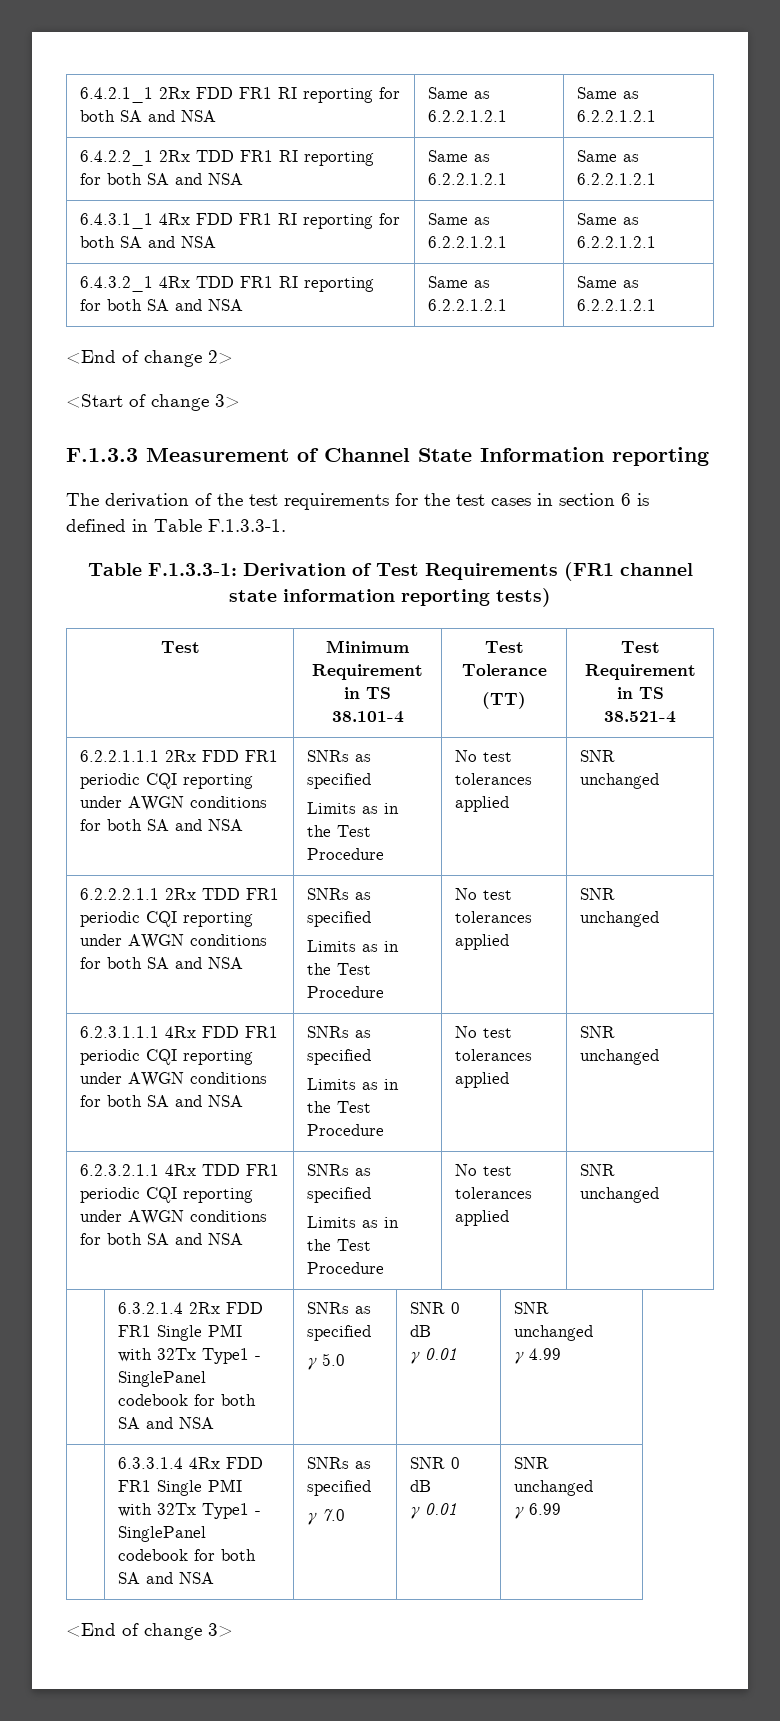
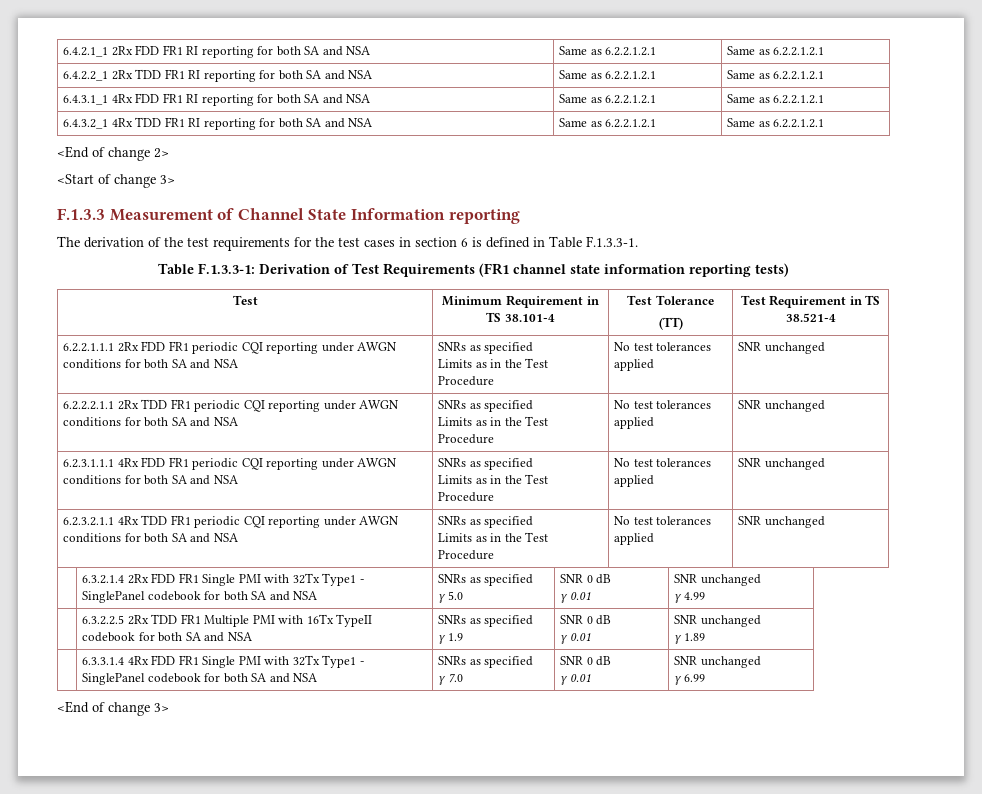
(562, 1354) none -> [82,614,373,627] [82,632,252,642] [438,615,534,627] [438,633,463,644] [560,615,612,625] [560,633,591,644] [674,615,761,627] [674,633,705,644] // | 6.3.2.2.5 2Rx TDD FR1 Multiple PMI with 16Tx TypeII codebook for both SA and NSA | SNRs as specified // γ 1.9 | SNR 0 dB // γ 0.01 | SNR unchanged // γ 1.89

